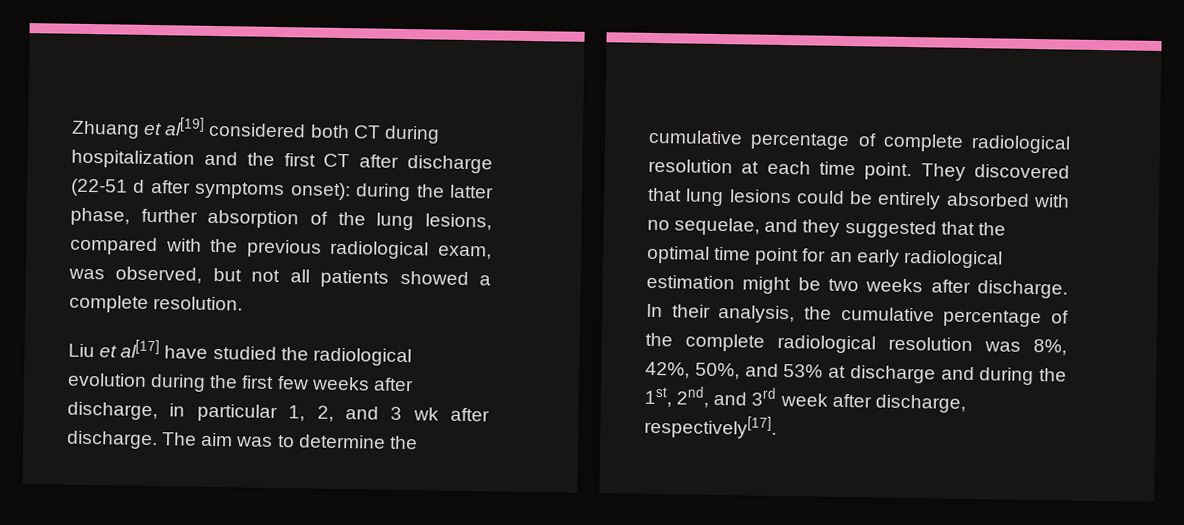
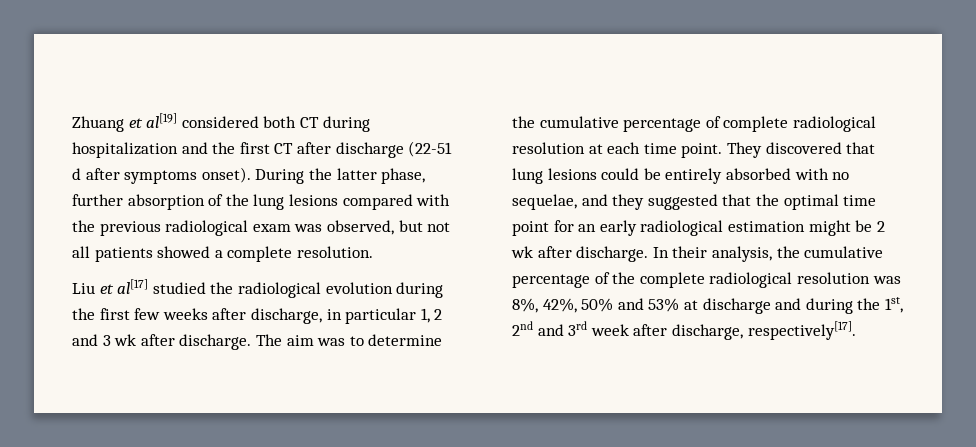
[289,182,412,202] onset): during -> [201,167,305,184] onset). During
[425,213,493,231] lesions, -> [288,194,338,206] lesions
[438,245,493,260] exam, -> [252,224,291,232] exam
[164,345,209,359] have -> (149, 286) none
[316,405,334,422] 2, -> [434,309,443,320] 2
[828,278,924,293] two weeks -> [876,221,885,232] [511,246,533,258] 2 wk
[694,362,740,380] 50%, -> [581,298,614,312] 50%
[676,386,711,408] 2nd, -> [512,321,533,336] 2nd

